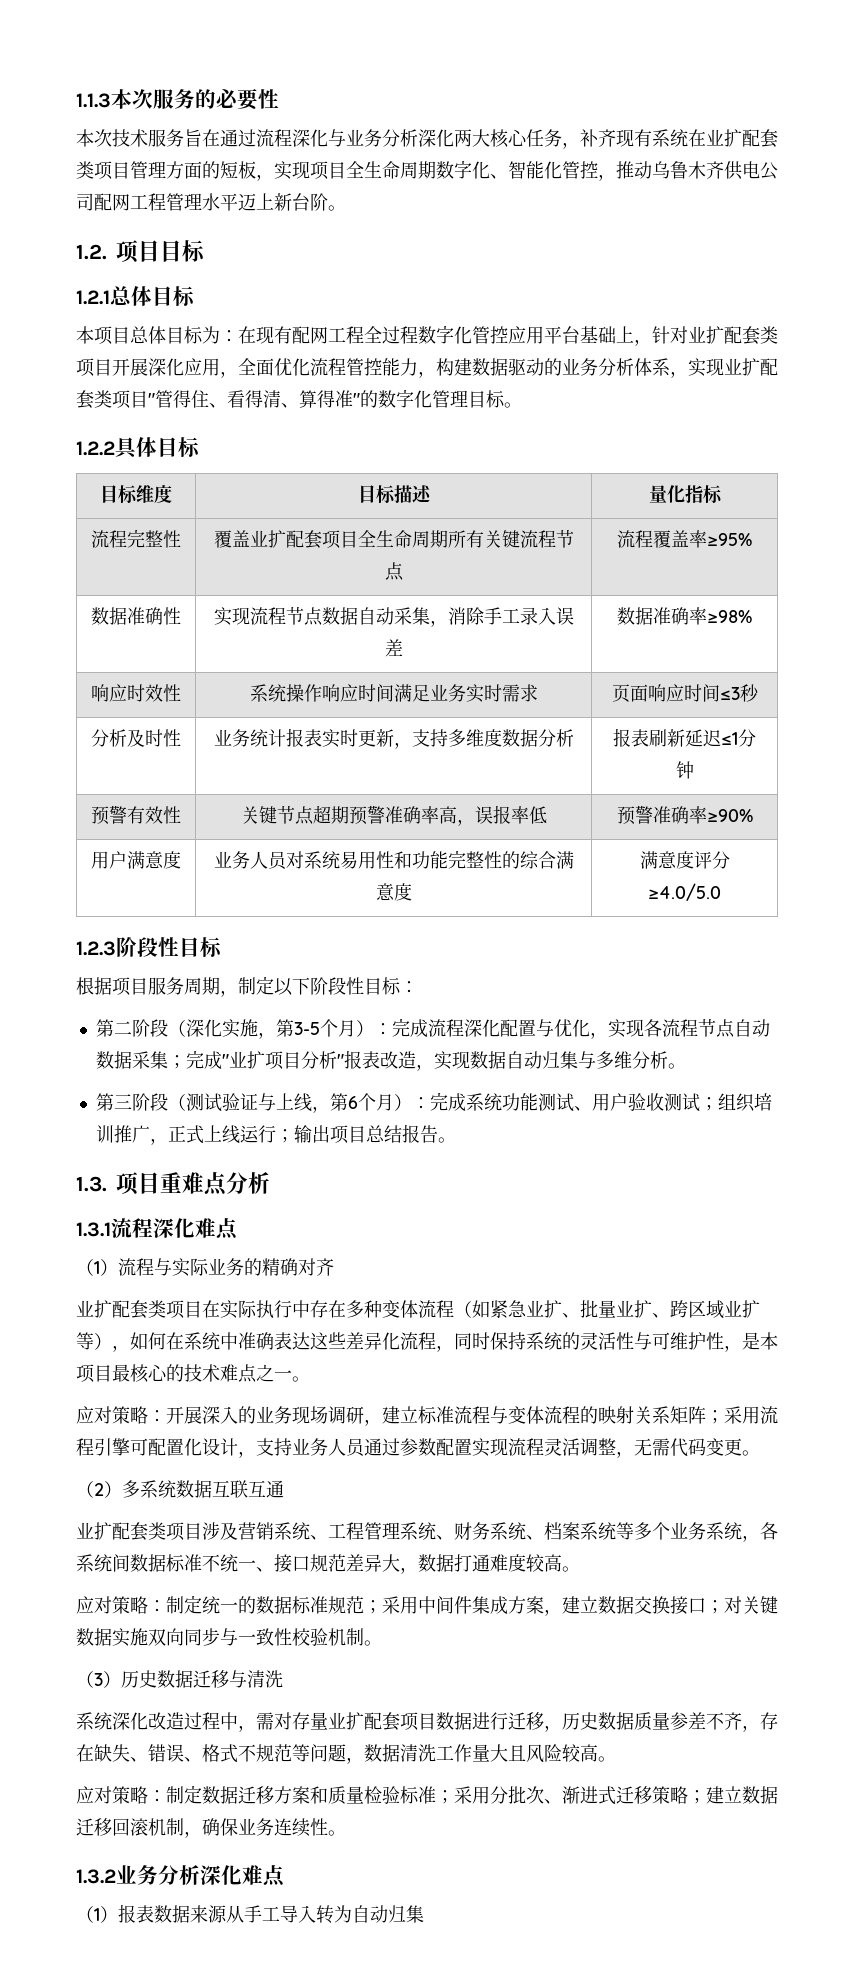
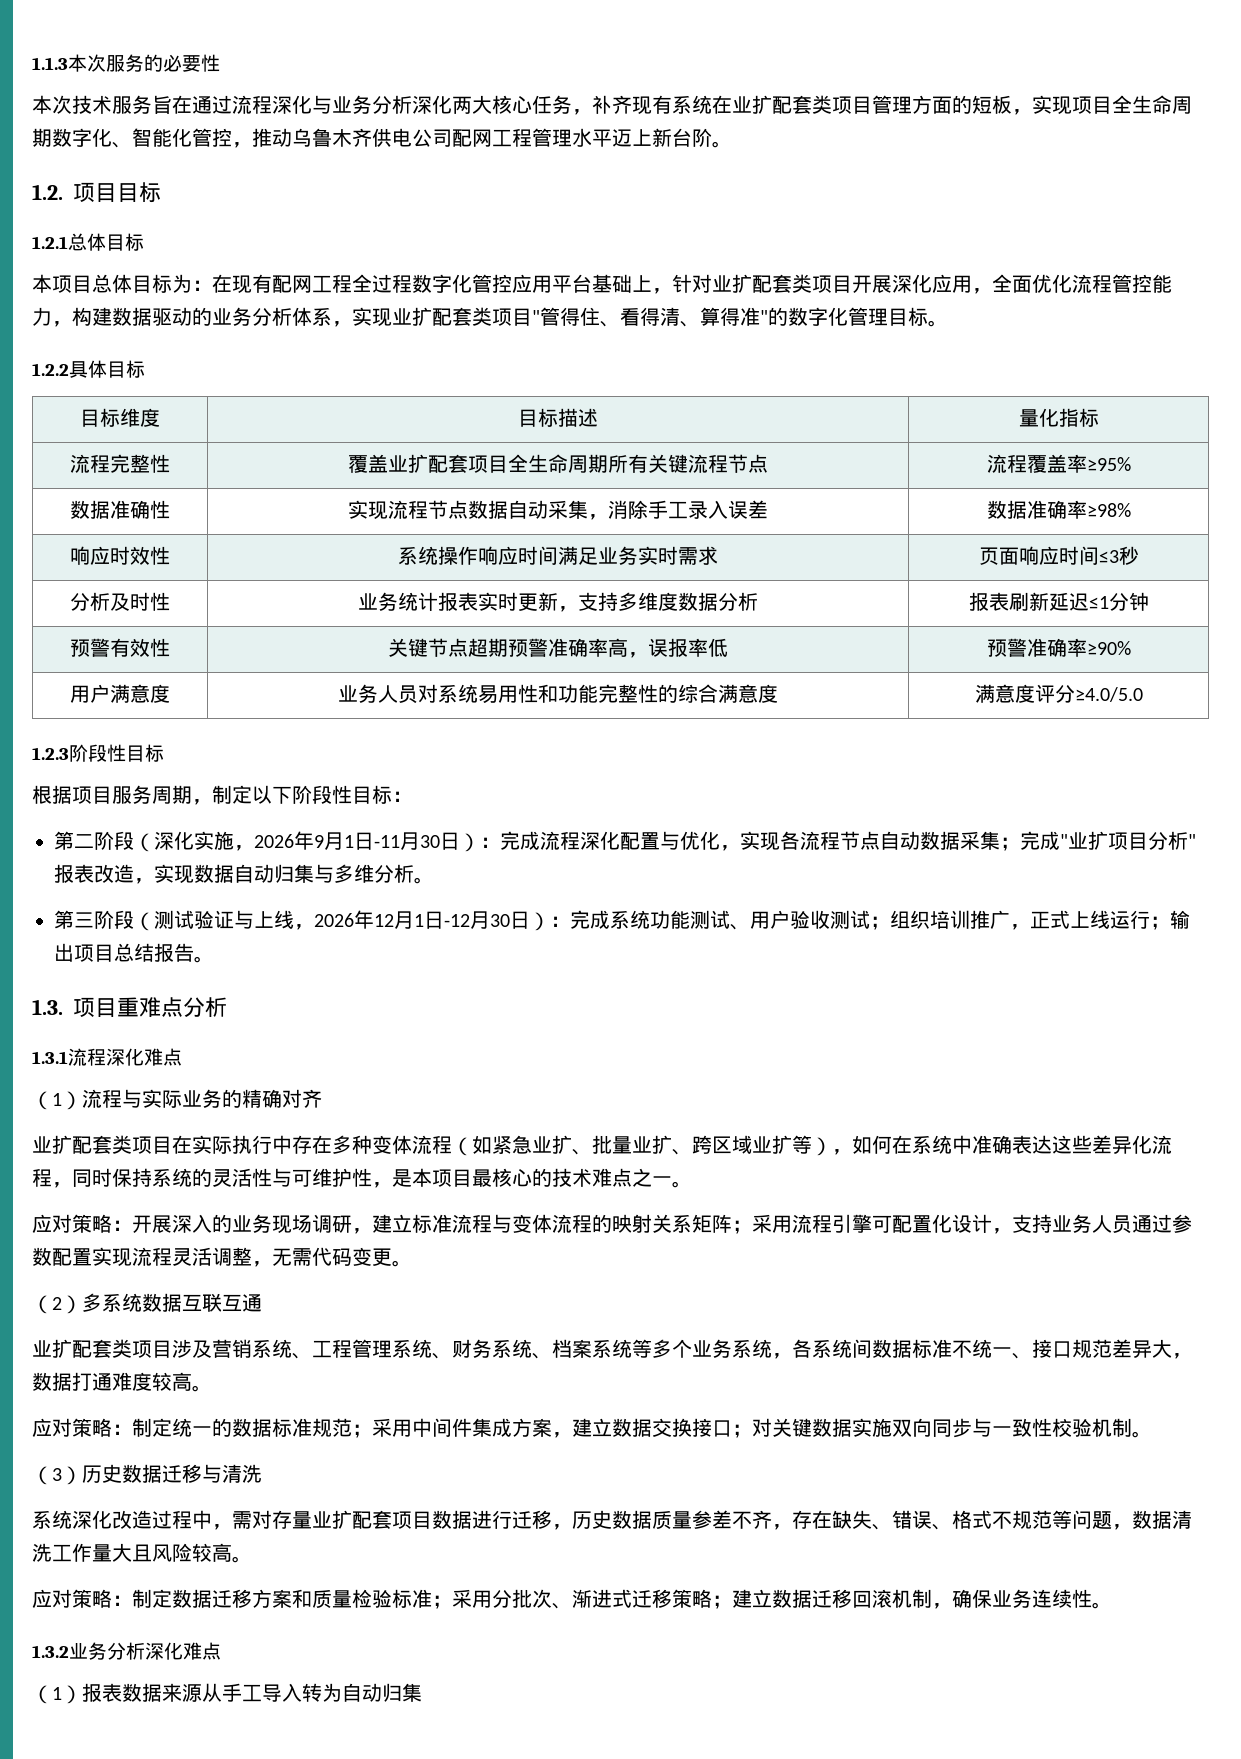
[275,1019,356,1037] 第3-5个月 -> [254,831,460,850] 2026年9月1日-11月30日
[329,1093,394,1111] 第6个月 -> [314,910,530,929] 2026年12月1日-12月30日

